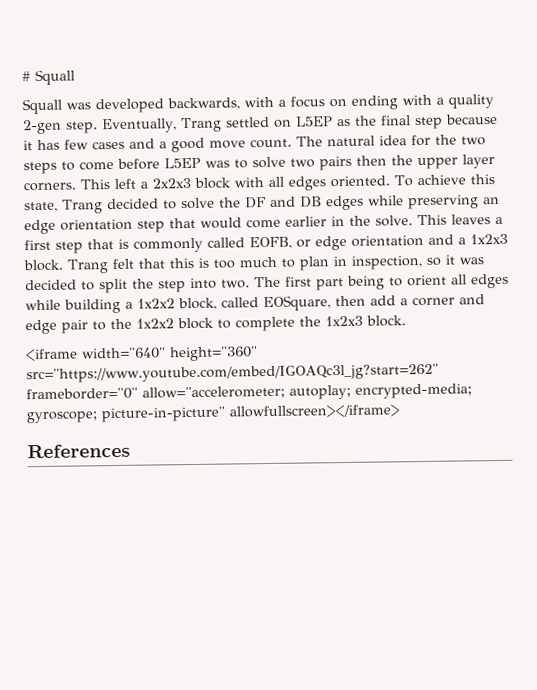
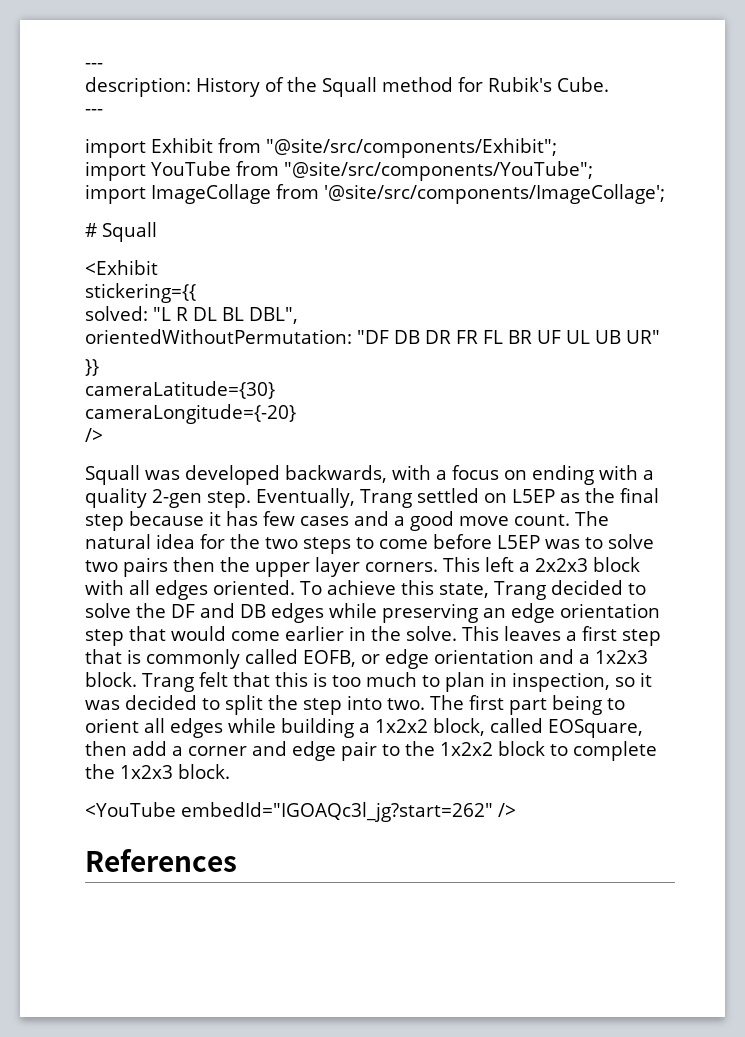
[22,69,75,86] # Squall -> [85,63,103,69] [85,77,609,97] [85,109,103,115] [85,138,557,158] [85,161,593,181] [85,184,665,204] [85,222,157,242] [85,260,158,275] [85,283,196,303] [85,306,298,324] [85,329,660,344] [85,359,99,376] [85,381,275,399] [85,404,296,424] [85,428,103,442] --- // description: History of the Squall method for Rubik's Cube. // --- // import Exhibit from "@site/src/components/Exhibit"; // import YouTube from "@site/src/components/YouTube"; // import ImageCollage from '@site/src/components/ImageCollage'; // # Squall // <Exhibit // stickering={{ // solved: "L R DL BL DBL", // orientedWithoutPermutation: "DF DB DR FR FL BR UF UL UB UR" // }} // cameraLatitude={30} // cameraLongitude={-20} // />
[26,346,258,362] [26,363,439,384] [26,383,472,401] [26,404,400,424] <iframe width="640" height="360" src="https://www.youtube.com/embed/IGOAQc3l_jg?start=262" frameborder="0" allow="accelerometer; autoplay; encrypted-media; gyroscope; picture-in-picture" allowfullscreen></iframe> -> [85,802,516,822] <YouTube embedId="IGOAQc3l_jg?start=262" />

